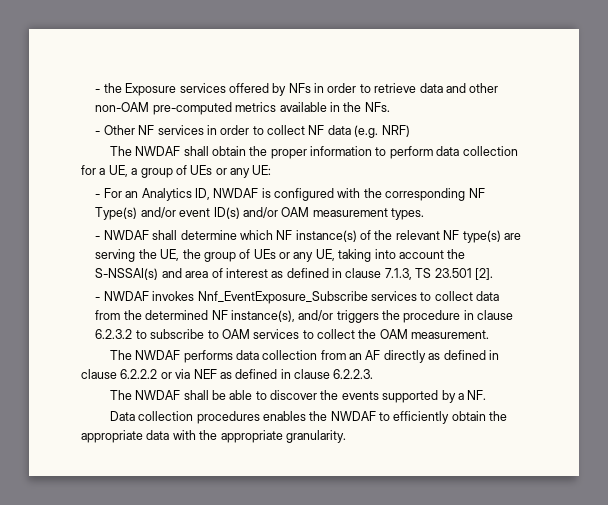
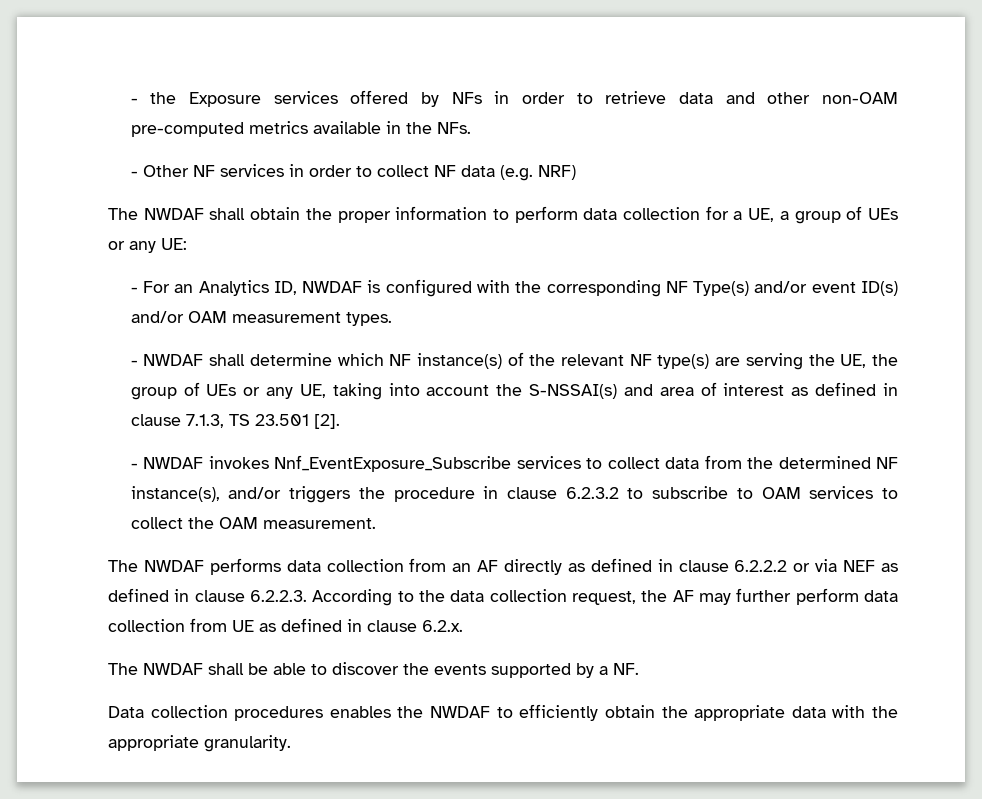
(374, 374) none -> [312,588,899,606] [108,618,463,632] According to the data collection request, the AF may further perform data collection from UE as defined in clause 6.2.x.

